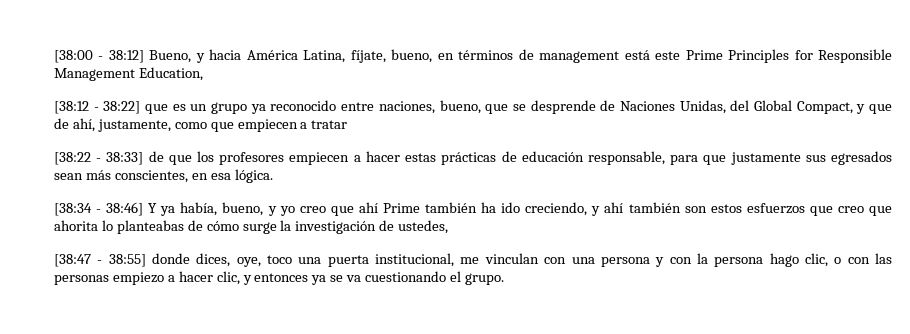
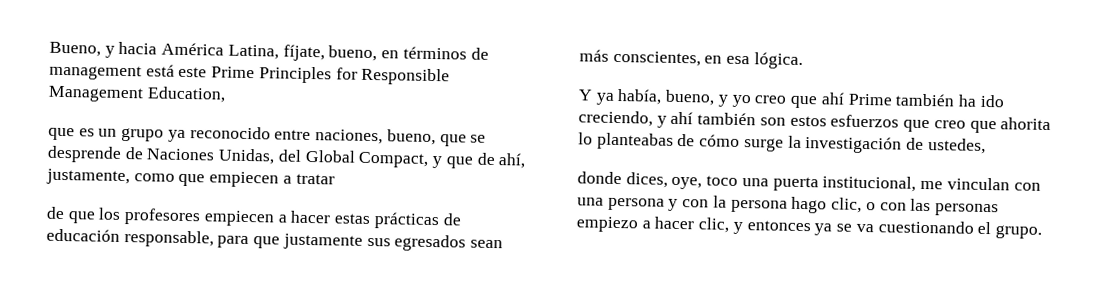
[54,50,144,63] [38:00 - 38:12] -> (49, 49) none
[54,101,141,114] [38:12 - 38:22] -> (226, 94) none
[54,152,144,165] [38:22 - 38:33] -> (335, 179) none
[54,202,144,216] [38:34 - 38:46] -> (803, 60) none
[54,254,146,267] [38:47 - 38:55] -> (986, 146) none

